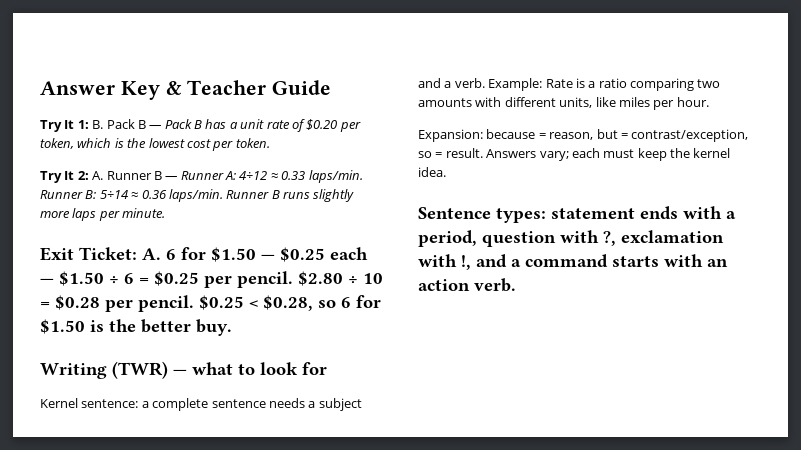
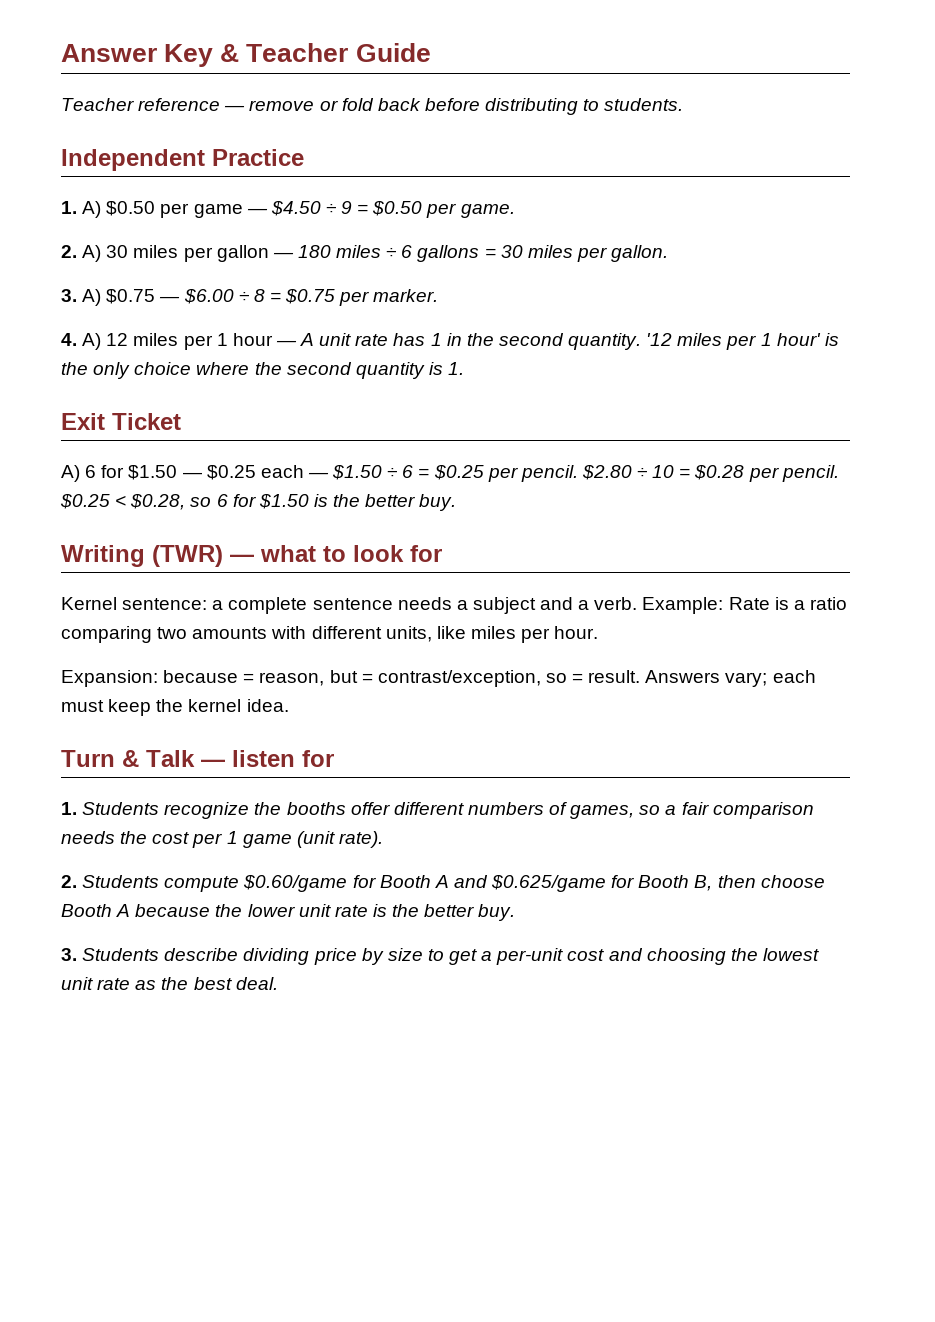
[40,119,361,132] [40,138,270,151] [40,170,363,183] [40,189,355,202] [40,208,166,221] Try It 1: B. Pack B — Pack B has a unit rate of $0.20 per token, which is the lowest cost per token. // Try It 2: A. Runner B — Runner A: 4÷12 ≈ 0.33 laps/min. Runner B: 5÷14 ≈ 0.36 laps/min. Runner B runs slightly more laps per minute. -> [61,98,684,115] [61,149,304,171] [61,201,515,218] [61,245,669,262] [61,289,439,306] [61,333,839,350] [61,362,465,379] Teacher reference — remove or fold back before distributing to students. // Independent Practice // 1. A) $0.50 per game — $4.50 ÷ 9 = $0.50 per game. // 2. A) 30 miles per gallon — 180 miles ÷ 6 gallons = 30 miles per gallon. // 3. A) $0.75 — $6.00 ÷ 8 = $0.75 per marker. // 4. A) 12 miles per 1 hour — A unit rate has 1 in the second quantity. '12 miles per 1 hour' is the only choice where the second quantity is 1.
[79,247,161,260] Ticket: A. -> [112,413,181,430] [61,465,80,482] Ticket // A)
[418,206,736,223] [418,230,724,247] [418,254,728,270] [418,278,516,292] Sentence types: statement ends with a period, question with ?, exclamation with !, and a command starts with an action verb. -> [61,750,334,767] [61,802,814,819] [61,831,383,848] [61,875,825,892] [61,904,516,921] [61,948,819,965] [61,977,278,990] Turn & Talk — listen for // 1. Students recognize the booths offer different numbers of games, so a fair comparison needs the cost per 1 game (unit rate). // 2. Students compute $0.60/game for Booth A and $0.625/game for Booth B, then choose Booth A because the lower unit rate is the better buy. // 3. Students describe dividing price by size to get a per-unit cost and choosing the lowest unit rate as the best deal.

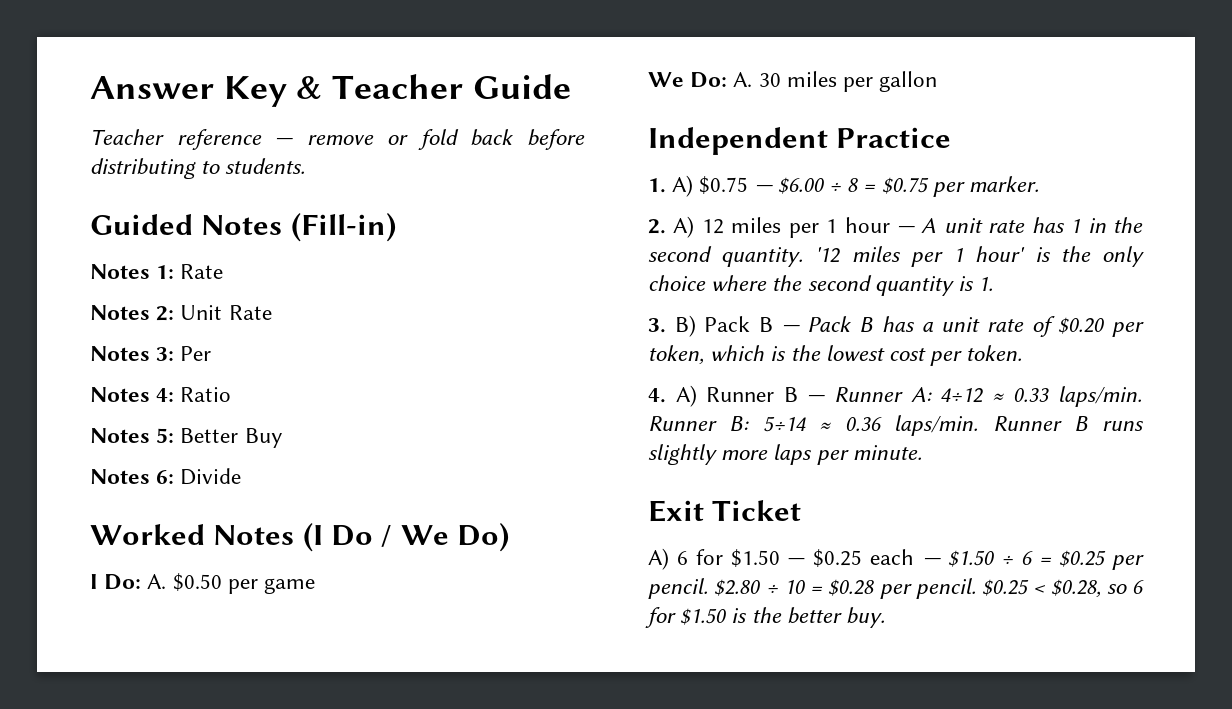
[61,149,304,171] [61,201,515,218] [61,245,669,262] [61,289,77,302] Independent Practice // 1. A) $0.50 per game — $4.50 ÷ 9 = $0.50 per game. // 2. A) 30 miles per gallon — 180 miles ÷ 6 gallons = 30 miles per gallon. // 3. -> [90,213,396,242] [90,264,224,279] [90,305,272,321] [90,346,212,361] [90,387,232,402] [90,428,283,448] [90,468,242,485] [90,523,510,552] [90,573,316,594] [648,71,938,92] [648,127,952,155] [648,178,666,193] Guided Notes (Fill-in) // Notes 1: Rate // Notes 2: Unit Rate // Notes 3: Per // Notes 4: Ratio // Notes 5: Better Buy // Notes 6: Divide // Worked Notes (I Do / We Do) // I Do: A. $0.50 per game // We Do: A. 30 miles per gallon // Independent Practice // 1.
[61,333,77,346] 4. -> [648,219,666,234] 2.
(465, 368) none -> [648,315,1144,337] [648,345,1023,366] [648,385,1142,407] [648,415,1144,436] [648,444,922,465] // 3. B) Pack B — Pack B has a unit rate of $0.20 per token, which is the lowest cost per token. // 4. A) Runner B — Runner A: 4÷12 ≈ 0.33 laps/min. Runner B: 5÷14 ≈ 0.36 laps/min. Runner B runs slightly more laps per minute.
[61,545,442,567] [61,597,847,614] [61,626,599,643] [61,670,816,687] [61,699,289,716] [61,750,334,767] [61,802,814,819] [61,831,383,848] [61,875,825,892] [61,904,516,921] [61,948,819,965] [61,977,278,990] // Writing (TWR) — what to look for // Kernel sentence: a complete sentence needs a subject and a verb. Example: Rate is a ratio comparing two amounts with different units, like miles per hour. // Expansion: because = reason, but = contrast/exception, so = result. Answers vary; each must keep the kernel idea. // Turn & Talk — listen for // 1. Students recognize the booths offer different numbers of games, so a fair comparison needs the cost per 1 game (unit rate). // 2. Students compute $0.60/game for Booth A and $0.625/game for Booth B, then choose Booth A because the lower unit rate is the better buy. // 3. Students describe dividing price by size to get a per-unit cost and choosing the lowest unit rate as the best deal. -> (886, 617) none

